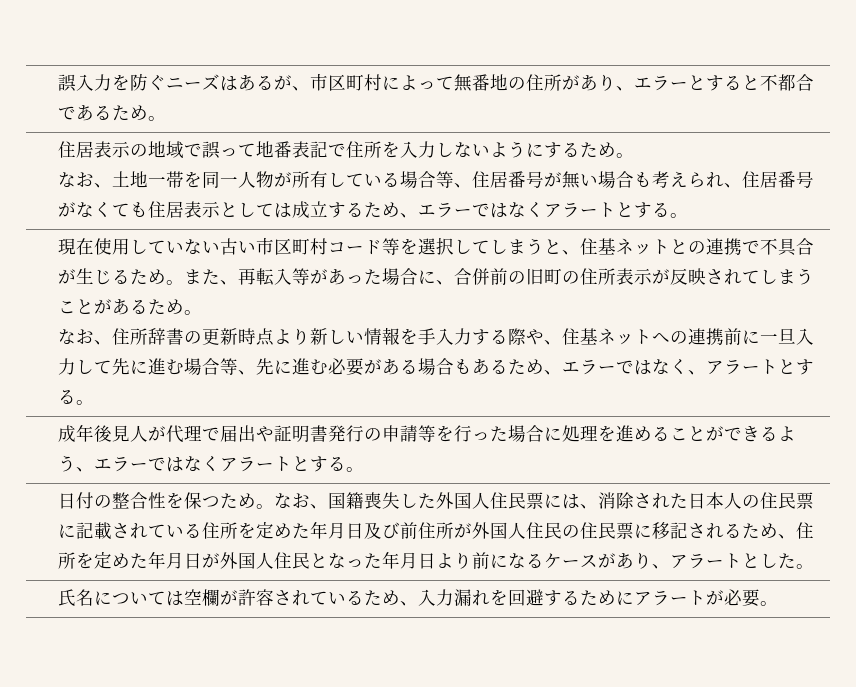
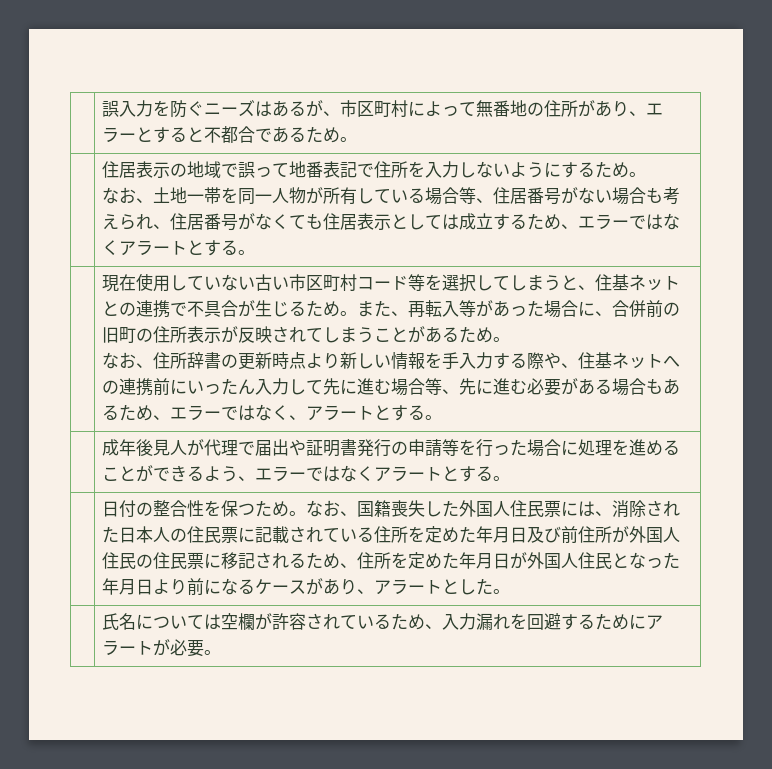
[561,171,580,189] 無 -> [578,187,596,204] な
[759,328,796,344] 一旦 -> [187,378,256,395] いったん

